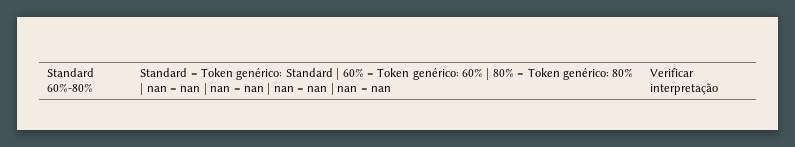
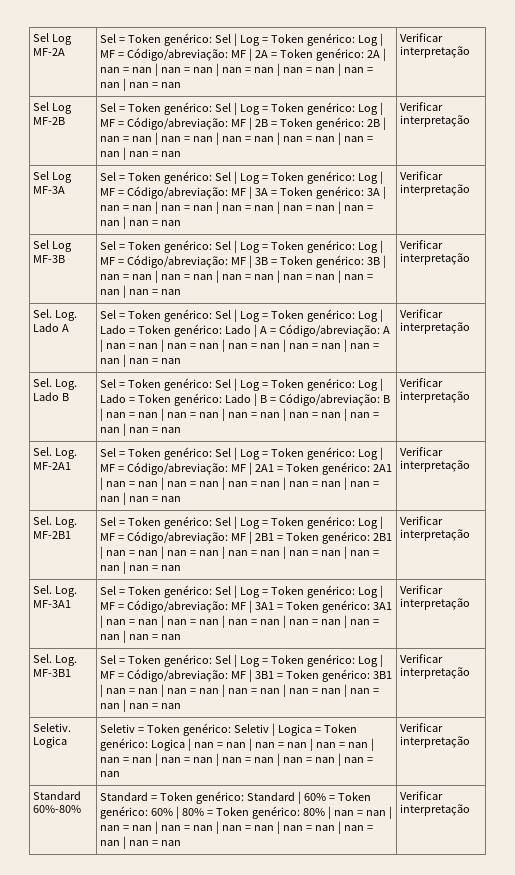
(47, 72) none -> [33,33,73,45] [33,48,66,56] [100,33,384,46] [100,48,387,61] [100,63,373,76] [100,78,182,91] [400,33,444,42] [400,46,471,58] [33,102,73,114] [33,117,66,125] [100,102,384,115] [100,117,387,130] [100,132,373,145] [100,147,182,160] [400,102,444,111] [400,115,471,127] [33,171,73,183] [33,186,66,194] [100,171,384,184] [100,186,387,199] [100,201,373,214] [100,216,182,229] [400,171,444,180] [400,184,471,196] [33,240,73,252] [33,255,66,263] [100,240,384,253] [100,255,387,268] [100,270,373,283] [100,285,182,298] [400,240,444,249] [400,253,471,265] [33,309,78,321] [33,323,70,332] [100,309,384,322] [100,324,391,337] [100,339,379,352] [100,354,182,367] [400,309,444,318] [400,322,471,334] [33,378,78,390] [33,392,70,401] [100,378,384,391] [100,393,391,406] [100,408,379,421] [100,423,182,436] [400,378,444,387] [400,391,471,403] [33,447,78,459] [33,462,72,470] [100,447,384,460] [100,462,393,475] [100,477,379,490] [100,492,182,505] [400,447,444,456] [400,460,471,472] [33,516,78,528] [33,531,72,539] [100,516,384,529] [100,531,393,544] [100,546,379,559] [100,561,182,574] [400,516,444,525] [400,529,471,541] [33,585,78,597] [33,600,72,608] [100,585,384,598] [100,600,393,613] [100,615,379,628] [100,630,182,643] [400,585,444,594] [400,598,471,610] [33,654,78,666] [33,669,72,677] [100,654,384,667] [100,669,393,682] [100,684,379,697] [100,699,182,712] [400,654,444,663] [400,667,471,679] [33,723,72,732] [33,736,68,748] [100,723,358,736] [100,738,374,751] [100,753,373,766] [100,771,121,777] [400,723,444,732] [400,736,471,748] Sel Log MF-2A | Sel = Token genérico: Sel | Log = Token genérico: Log | MF = Código/abreviação: MF | 2A = Token genérico: 2A | nan = nan | nan = nan | nan = nan | nan = nan | nan = nan | nan = nan | Verificar interpretação // Sel Log MF-2B | Sel = Token genérico: Sel | Log = Token genérico: Log | MF = Código/abreviação: MF | 2B = Token genérico: 2B | nan = nan | nan = nan | nan = nan | nan = nan | nan = nan | nan = nan | Verificar interpretação // Sel Log MF-3A | Sel = Token genérico: Sel | Log = Token genérico: Log | MF = Código/abreviação: MF | 3A = Token genérico: 3A | nan = nan | nan = nan | nan = nan | nan = nan | nan = nan | nan = nan | Verificar interpretação // Sel Log MF-3B | Sel = Token genérico: Sel | Log = Token genérico: Log | MF = Código/abreviação: MF | 3B = Token genérico: 3B | nan = nan | nan = nan | nan = nan | nan = nan | nan = nan | nan = nan | Verificar interpretação // Sel. Log. Lado A | Sel = Token genérico: Sel | Log = Token genérico: Log | Lado = Token genérico: Lado | A = Código/abreviação: A | nan = nan | nan = nan | nan = nan | nan = nan | nan = nan | nan = nan | Verificar interpretação // Sel. Log. Lado B | Sel = Token genérico: Sel | Log = Token genérico: Log | Lado = Token genérico: Lado | B = Código/abreviação: B | nan = nan | nan = nan | nan = nan | nan = nan | nan = nan | nan = nan | Verificar interpretação // Sel. Log. MF-2A1 | Sel = Token genérico: Sel | Log = Token genérico: Log | MF = Código/abreviação: MF | 2A1 = Token genérico: 2A1 | nan = nan | nan = nan | nan = nan | nan = nan | nan = nan | nan = nan | Verificar interpretação // Sel. Log. MF-2B1 | Sel = Token genérico: Sel | Log = Token genérico: Log | MF = Código/abreviação: MF | 2B1 = Token genérico: 2B1 | nan = nan | nan = nan | nan = nan | nan = nan | nan = nan | nan = nan | Verificar interpretação // Sel. Log. MF-3A1 | Sel = Token genérico: Sel | Log = Token genérico: Log | MF = Código/abreviação: MF | 3A1 = Token genérico: 3A1 | nan = nan | nan = nan | nan = nan | nan = nan | nan = nan | nan = nan | Verificar interpretação // Sel. Log. MF-3B1 | Sel = Token genérico: Sel | Log = Token genérico: Log | MF = Código/abreviação: MF | 3B1 = Token genérico: 3B1 | nan = nan | nan = nan | nan = nan | nan = nan | nan = nan | nan = nan | Verificar interpretação // Seletiv. Logica | Seletiv = Token genérico: Seletiv | Logica = Token genérico: Logica | nan = nan | nan = nan | nan = nan | nan = nan | nan = nan | nan = nan | nan = nan | nan = nan | Verificar interpretação //
(391, 89) none -> [277,821,373,834] [100,836,182,849] | nan = nan | nan = nan | nan = nan

